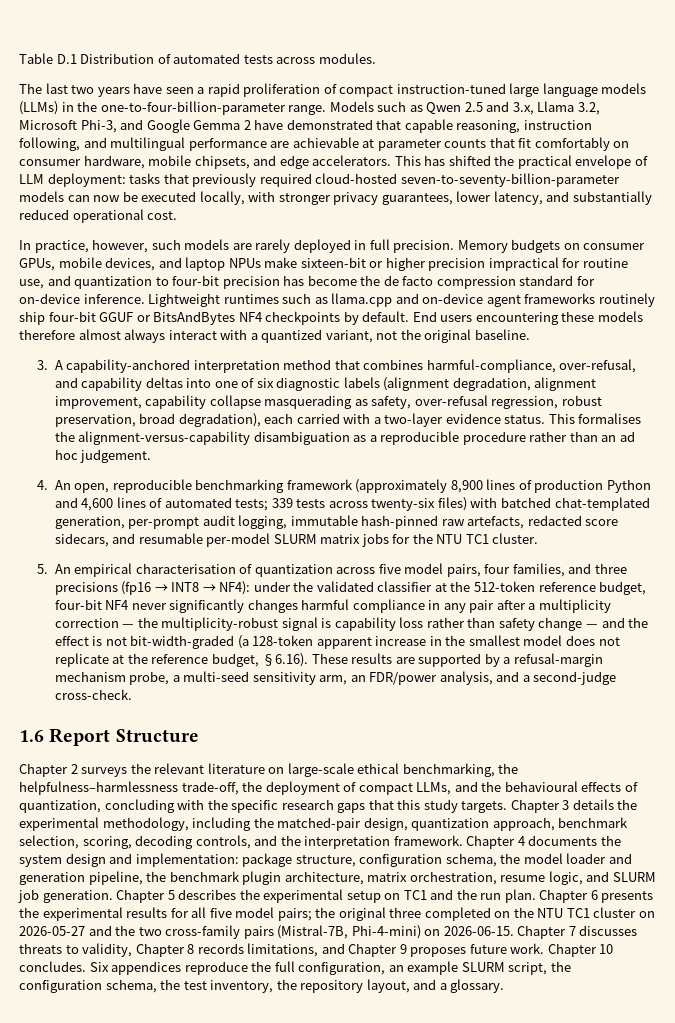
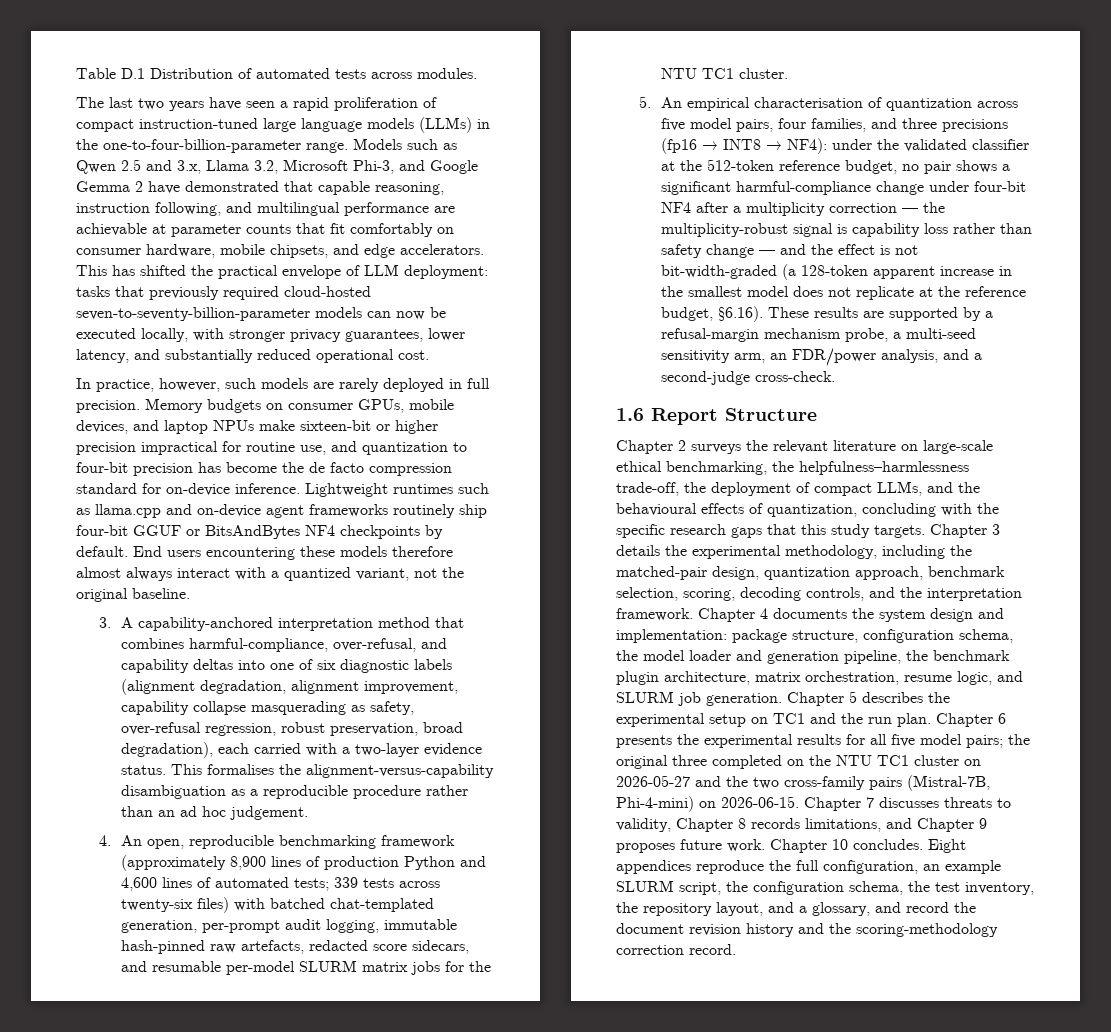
[54,599,495,613] four-bit NF4 never significantly changes harmful compliance in any pair -> [902,160,1011,174] [661,181,1027,195] [661,202,692,213] no pair shows a significant harmful-compliance change under four-bit NF4
[89,962,109,972] Six -> [928,839,966,853] Eight
[450,979,505,993] glossary. -> [812,902,976,916] [616,923,998,937] [616,944,736,955] glossary, and record the document revision history and the scoring-methodology correction record.

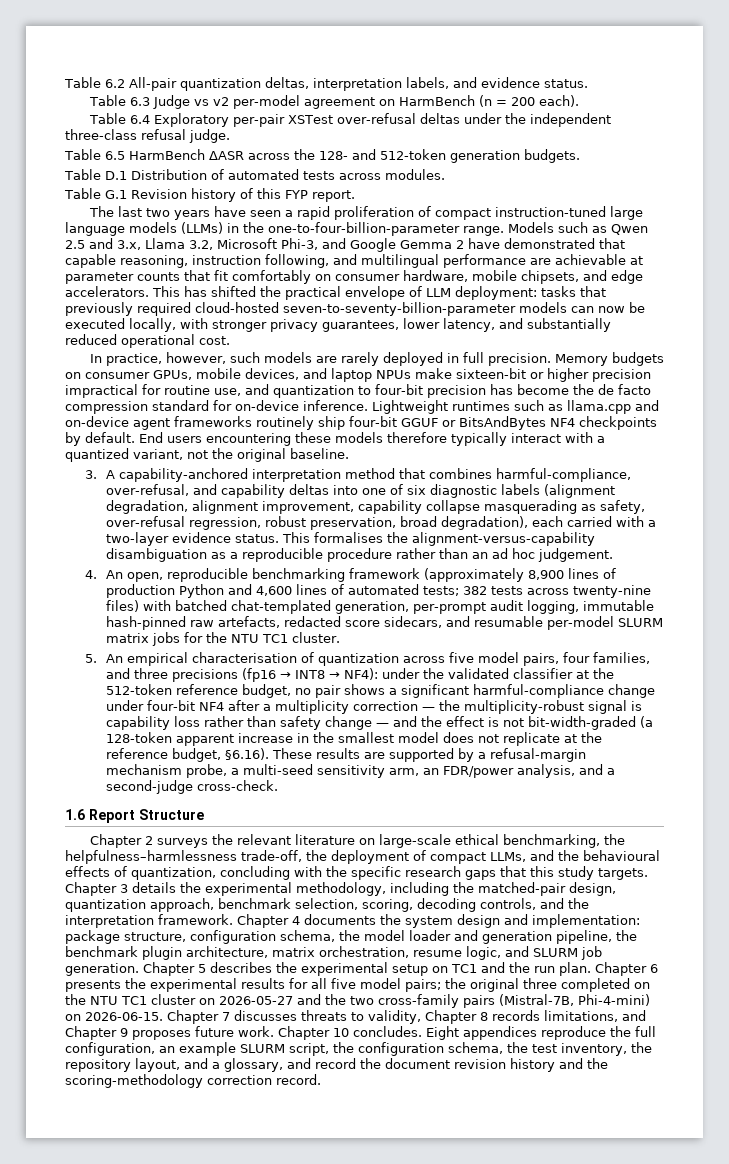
[76,68,116,79] Table -> [64,77,588,91] [88,95,579,109] [88,113,611,127] [65,129,230,143] [64,149,580,163] [64,169,101,180] Table 6.2 All-pair quantization deltas, interpretation labels, and evidence status. // Table 6.3 Judge vs v2 per-model agreement on HarmBench (n = 200 each). // Table 6.4 Exploratory per-pair XSTest over-refusal deltas under the independent three-class refusal judge. // Table 6.5 HarmBench ΔASR across the 128- and 512-token generation budgets. // Table
(477, 73) none -> [64,188,355,202] // Table G.1 Revision history of this FYP report.
[76,567,172,581] almost always -> [451,432,507,446] typically
[334,877,441,888] [121,899,194,912] 339 tests across twenty-six -> [462,585,651,598] 382 tests across twenty-nine

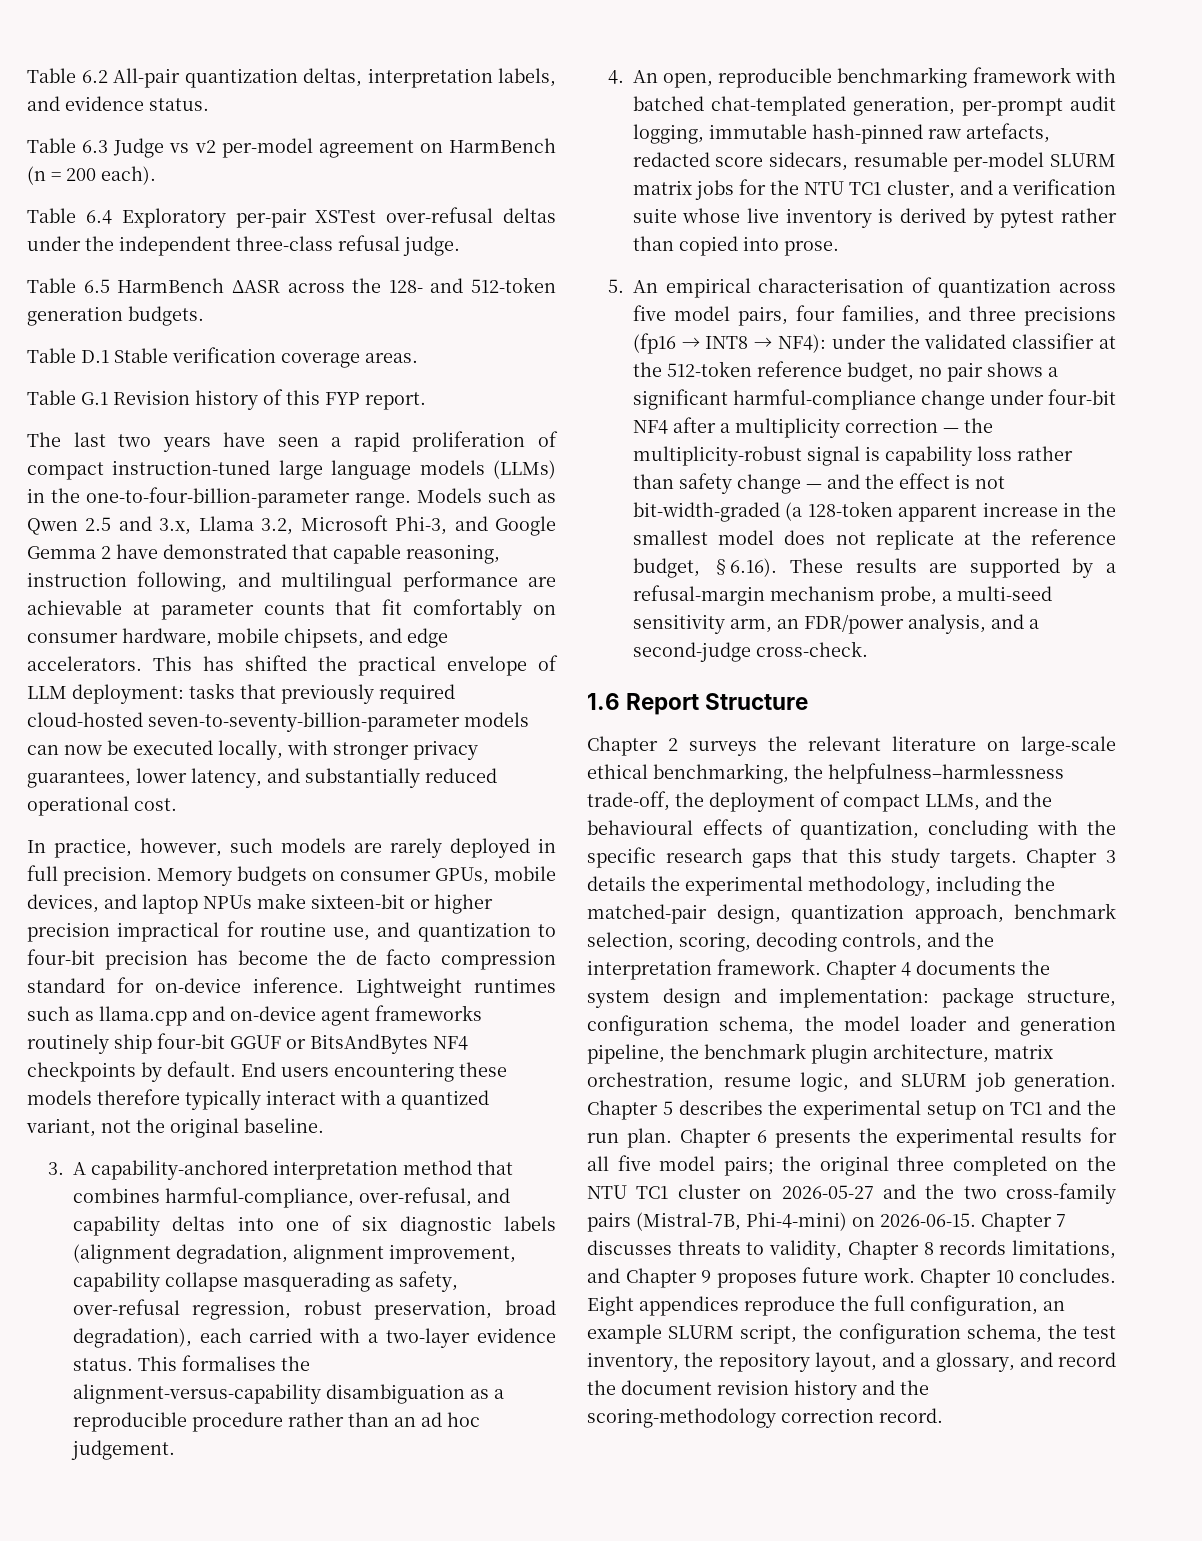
[130,169,445,180] Distribution of automated tests across modules. -> [114,347,418,368] Stable verification coverage areas.
[423,568,616,582] [105,584,651,598] [105,600,139,612] (approximately 8,900 lines of production Python and 4,600 lines of automated tests; 382 tests across twenty-nine files) -> (1071, 75) none
[445,616,470,627] and -> (849, 161) none
[291,632,340,643] cluster. -> [886,179,1116,199] [632,208,1117,228] [632,236,839,256] cluster, and a verification suite whose live inventory is derived by pytest rather than copied into prose.

